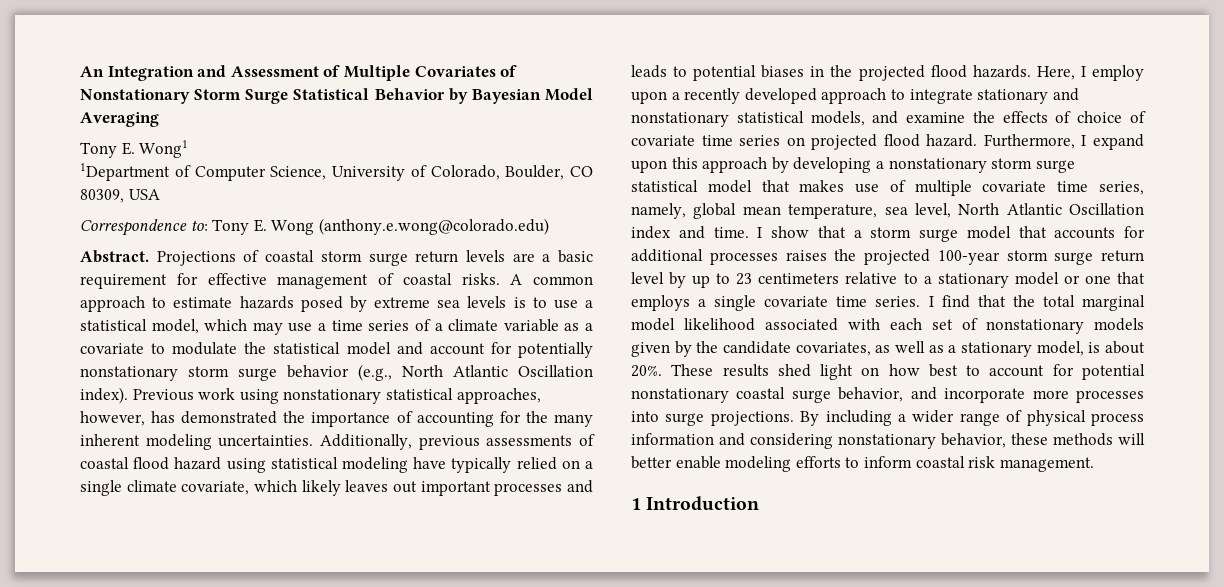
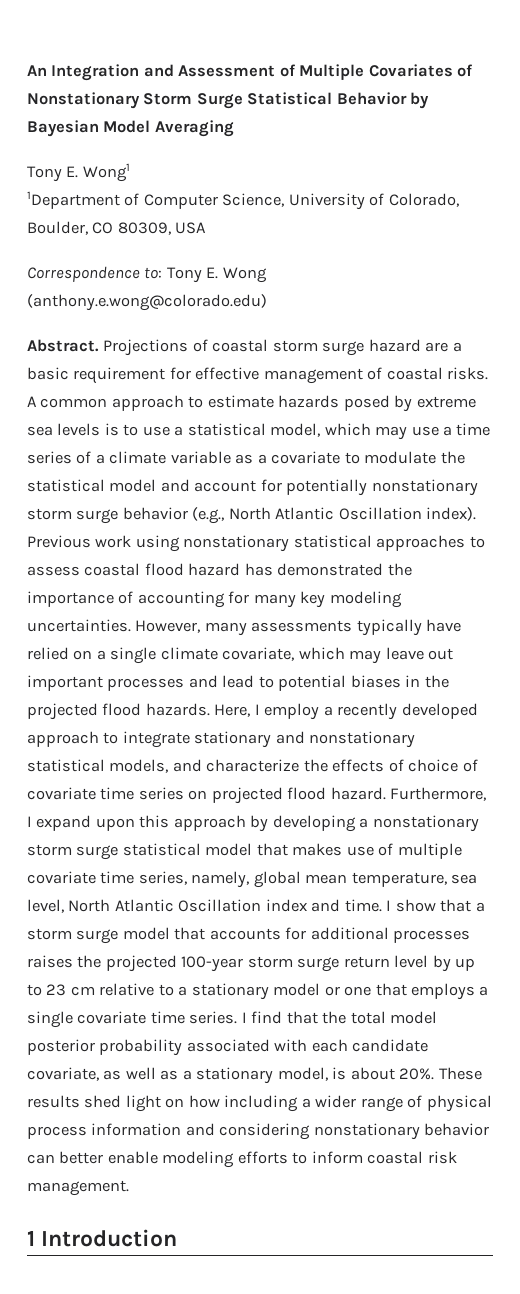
[415,250,505,263] return levels -> [368,339,421,352] hazard
[456,388,541,404] [80,411,145,426] approaches, however, -> [376,535,485,551] [27,563,241,576] approaches to assess coastal flood hazard
[525,411,593,427] [80,434,595,450] [80,457,512,473] the many inherent modeling uncertainties. Additionally, previous assessments of coastal flood hazard using statistical modeling have typically -> [253,591,402,608] [27,619,462,636] many key modeling uncertainties. However, many assessments typically have
[301,480,389,496] likely leaves -> [349,647,424,664] may leave
[631,65,667,78] leads -> [222,675,255,688] lead
[631,91,667,104] upon -> (320, 711) none
[906,112,966,123] examine -> [206,759,300,772] characterize
[758,273,840,284] centimeters -> [70,986,95,996] cm
[1082,295,1145,311] [631,318,1144,334] [631,341,871,357] marginal model likelihood associated with each set of nonstationary models given by the candidate covariates, -> [390,1011,438,1024] [27,1039,429,1056] [27,1067,99,1081] model posterior probability associated with each candidate covariate,
[928,364,1145,380] [631,387,1144,403] [631,411,820,426] best to account for potential nonstationary coastal surge behavior, and incorporate more processes into surge projections. By -> (220, 1101) none
[941,433,1145,448] behavior, these methods will -> [424,1123,490,1136] [27,1154,55,1164] behavior can

